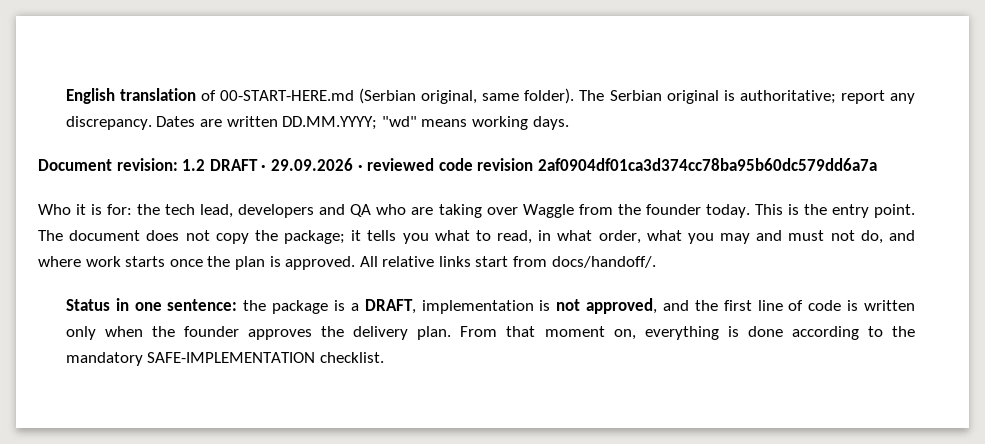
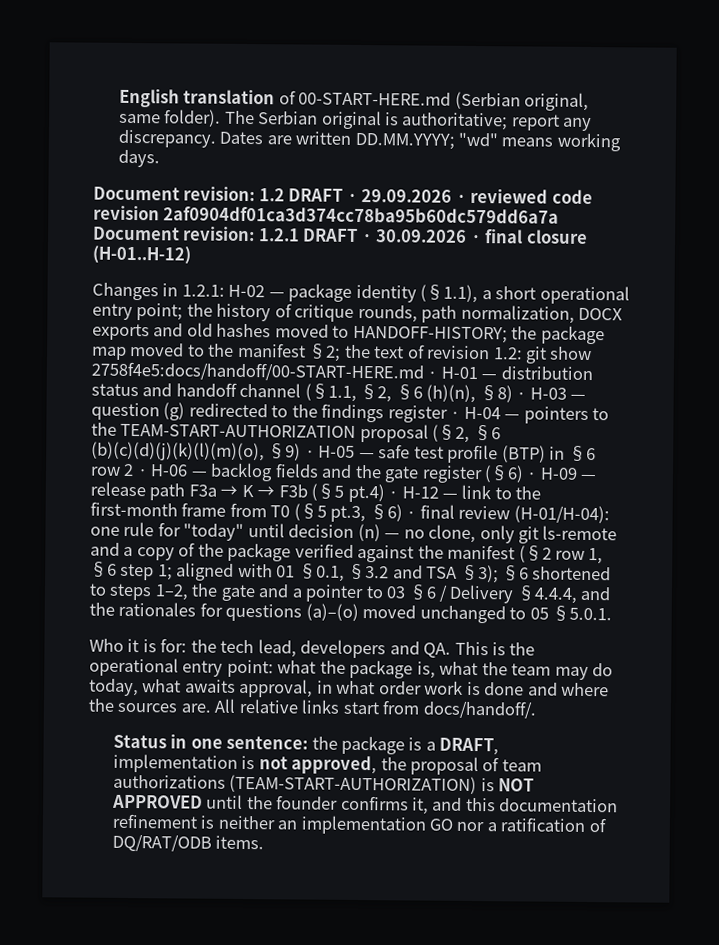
(877, 164) none -> [93,226,588,244] [92,245,191,265] [92,282,630,305] [92,303,624,324] [92,322,605,345] [91,342,593,364] [91,361,593,382] [91,382,587,404] [91,402,610,424] [91,422,501,443] [91,441,596,464] [90,462,597,484] [90,481,542,503] [90,501,610,524] [90,521,618,544] [90,542,604,565] [90,561,612,584] [89,583,612,604] [89,601,613,624] Document revision: 1.2.1 DRAFT · 30.09.2026 · final closure (H-01..H-12) // Changes in 1.2.1: H-02 — package identity (§1.1), a short operational entry point; the history of critique rounds, path normalization, DOCX exports and old hashes moved to HANDOFF-HISTORY; the package map moved to the manifest §2; the text of revision 1.2: git show 2758f4e5:docs/handoff/00-START-HERE.md · H-01 — distribution status and handoff channel (§1.1, §2, §6 (h)(n), §8) · H-03 — question (g) redirected to the findings register · H-04 — pointers to the TEAM-START-AUTHORIZATION proposal (§2, §6 (b)(c)(d)(j)(k)(l)(m)(o), §9) · H-05 — safe test profile (BTP) in §6 row 2 · H-06 — backlog fields and the gate register (§6) · H-09 — release path F3a → K → F3b (§5 pt.4) · H-12 — link to the first-month frame from T0 (§5 pt.3, §6) · final review (H-01/H-04): one rule for "today" until decision (n) — no clone, only git ls-remote and a copy of the package verified against the manifest (§2 row 1, §6 step 1; aligned with 01 §0.1, §3.2 and TSA §3); §6 shortened to steps 1–2, the gate and a pointer to 03 §6 / Delivery §4.4.4, and the rationales for questions (a)–(o) moved unchanged to 05 §5.0.1.
[350,204,915,218] [38,230,915,244] [38,256,356,270] QA who are taking over Waggle from the founder today. This is the entry point. The document does not copy the package; it tells you what to read, in what order, what you may and must not do, and where work starts once the plan is approved. -> [423,641,536,658] [89,657,614,681] [89,678,610,698] [88,698,211,713] QA. This is the operational entry point: what the package is, what the team may do today, what awaits approval, in what order work is done and where the sources are.
[662,300,915,311] [65,326,915,340] [65,352,384,366] and the first line of code is written only when the founder approves the delivery plan. From that moment on, everything is done according to the mandatory SAFE-IMPLEMENTATION checklist. -> [380,756,542,776] [112,774,535,795] [111,794,619,815] [111,813,606,835] [111,833,265,852] the proposal of team authorizations (TEAM-START-AUTHORIZATION) is NOT APPROVED until the founder confirms it, and this documentation refinement is neither an implementation GO nor a ratification of DQ/RAT/ODB items.

